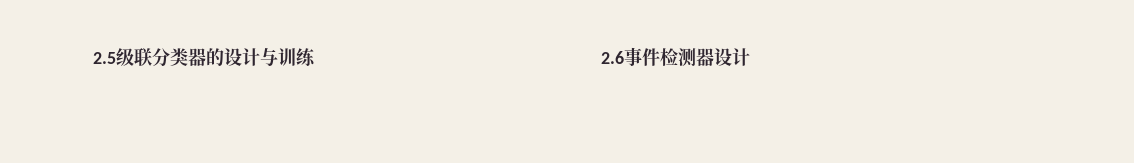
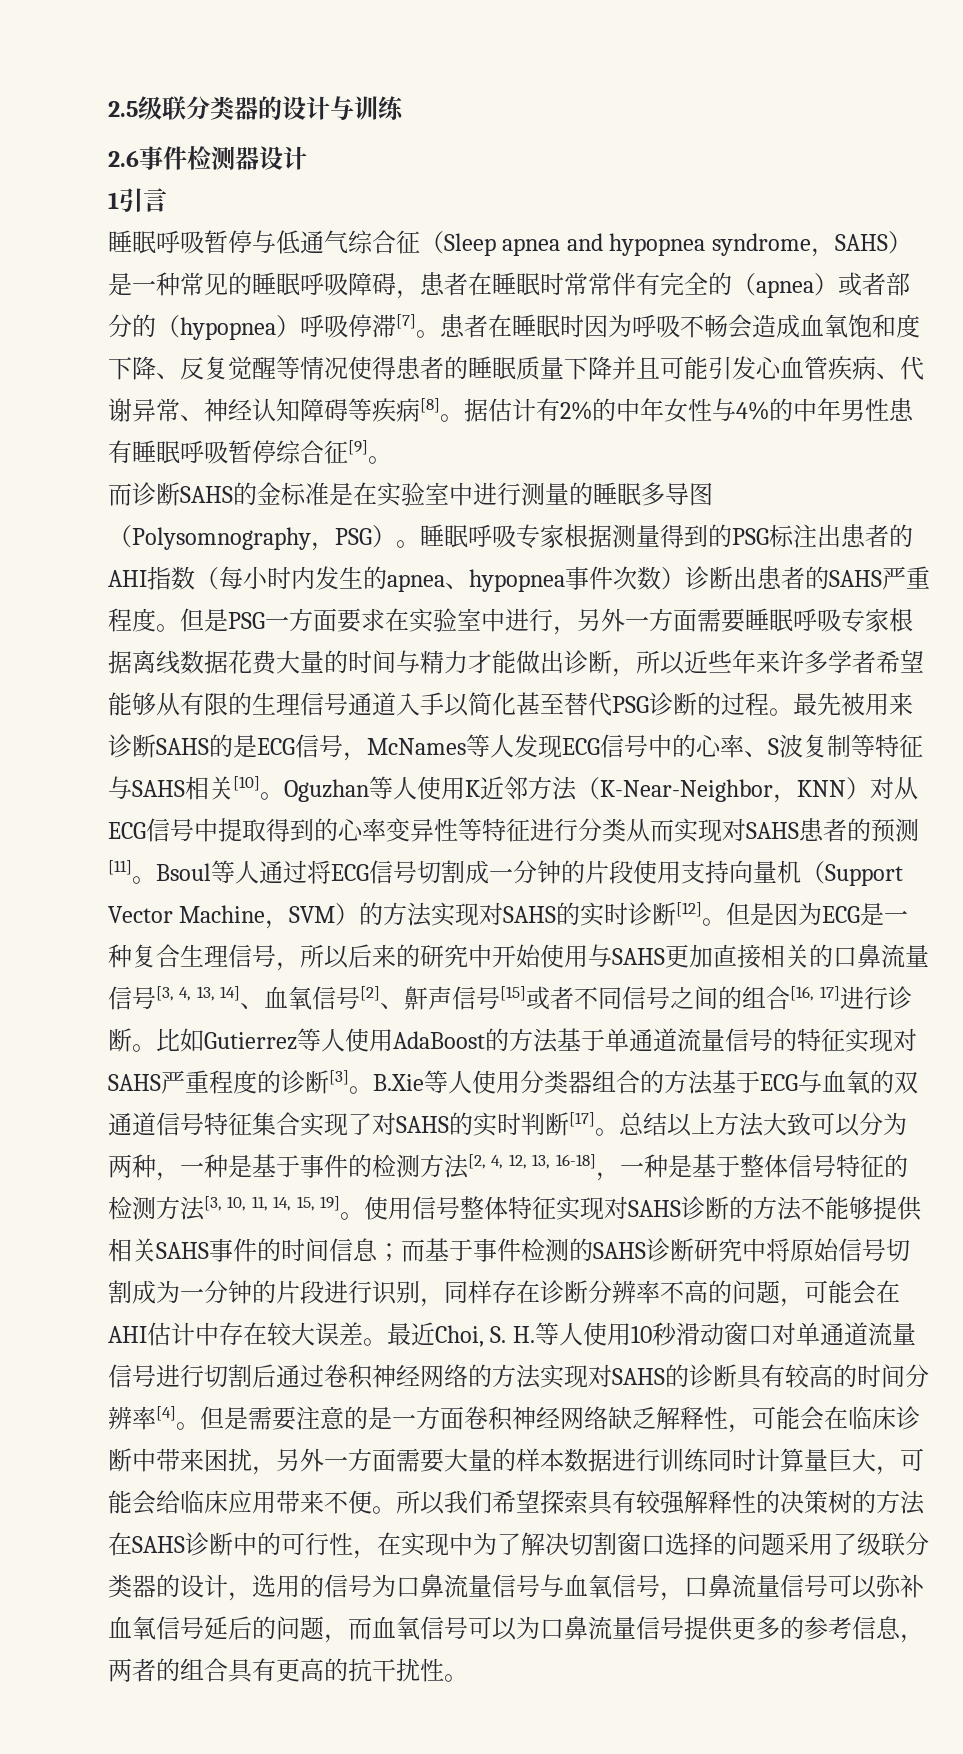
(750, 57) none -> [108,188,167,212] [108,230,912,257] [108,272,910,299] [108,314,416,340] [416,314,920,339] [108,356,924,380] [108,398,440,422] [440,398,914,423] [108,440,368,464] [368,456,392,464] [108,482,713,507] [108,524,913,551] [108,566,930,592] [108,608,913,635] [108,650,924,677] [108,692,913,717] [108,734,923,761] [108,776,260,800] [260,776,918,803] [108,818,919,843] [108,860,132,875] [132,860,903,886] [108,902,703,929] [702,902,909,926] [108,944,929,971] [108,986,241,1010] [240,986,381,1010] [380,986,912,1010] [108,1028,917,1053] [108,1070,349,1094] [349,1070,918,1095] [108,1112,595,1137] [595,1112,907,1137] [108,1154,596,1181] [595,1154,908,1181] [108,1196,341,1221] [340,1196,923,1221] [108,1238,910,1262] [108,1280,900,1307] [108,1322,916,1347] [108,1364,929,1389] [108,1406,176,1430] [176,1406,920,1433] [108,1448,924,1475] [108,1490,925,1515] [108,1532,929,1559] [108,1574,924,1601] [108,1616,924,1643] [108,1658,468,1683] // 1引言 // 睡眠呼吸暂停与低通气综合征（Sleep apnea and hypopnea syndrome，SAHS）是一种常见的睡眠呼吸障碍，患者在睡眠时常常伴有完全的（apnea）或者部分的（hypopnea）呼吸停滞[7]。患者在睡眠时因为呼吸不畅会造成血氧饱和度下降、反复觉醒等情况使得患者的睡眠质量下降并且可能引发心血管疾病、代谢异常、神经认知障碍等疾病[8]。据估计有2%的中年女性与4%的中年男性患有睡眠呼吸暂停综合征[9]。 // 而诊断SAHS的金标准是在实验室中进行测量的睡眠多导图（Polysomnography，PSG）。睡眠呼吸专家根据测量得到的PSG标注出患者的AHI指数（每小时内发生的apnea、hypopnea事件次数）诊断出患者的SAHS严重程度。但是PSG一方面要求在实验室中进行，另外一方面需要睡眠呼吸专家根据离线数据花费大量的时间与精力才能做出诊断，所以近些年来许多学者希望能够从有限的生理信号通道入手以简化甚至替代PSG诊断的过程。最先被用来诊断SAHS的是ECG信号，McNames等人发现ECG信号中的心率、S波复制等特征与SAHS相关[10]。Oguzhan等人使用K近邻方法（K-Near-Neighbor，KNN）对从ECG信号中提取得到的心率变异性等特征进行分类从而实现对SAHS患者的预测[11]。Bsoul等人通过将ECG信号切割成一分钟的片段使用支持向量机（Support Vector Machine，SVM）的方法实现对SAHS的实时诊断[12]。但是因为ECG是一种复合生理信号，所以后来的研究中开始使用与SAHS更加直接相关的口鼻流量信号[3, 4, 13, 14]、血氧信号[2]、鼾声信号[15]或者不同信号之间的组合[16, 17]进行诊断。比如Gutierrez等人使用AdaBoost的方法基于单通道流量信号的特征实现对SAHS严重程度的诊断[3]。B.Xie等人使用分类器组合的方法基于ECG与血氧的双通道信号特征集合实现了对SAHS的实时判断[17]。总结以上方法大致可以分为两种，一种是基于事件的检测方法[2, 4, 12, 13, 16-18]，一种是基于整体信号特征的检测方法[3, 10, 11, 14, 15, 19]。使用信号整体特征实现对SAHS诊断的方法不能够提供相关SAHS事件的时间信息；而基于事件检测的SAHS诊断研究中将原始信号切割成为一分钟的片段进行识别，同样存在诊断分辨率不高的问题，可能会在AHI估计中存在较大误差。最近Choi, S. H.等人使用10秒滑动窗口对单通道流量信号进行切割后通过卷积神经网络的方法实现对SAHS的诊断具有较高的时间分辨率[4]。但是需要注意的是一方面卷积神经网络缺乏解释性，可能会在临床诊断中带来困扰，另外一方面需要大量的样本数据进行训练同时计算量巨大，可能会给临床应用带来不便。所以我们希望探索具有较强解释性的决策树的方法在SAHS诊断中的可行性，在实现中为了解决切割窗口选择的问题采用了级联分类器的设计，选用的信号为口鼻流量信号与血氧信号，口鼻流量信号可以弥补血氧信号延后的问题，而血氧信号可以为口鼻流量信号提供更多的参考信息，两者的组合具有更高的抗干扰性。

